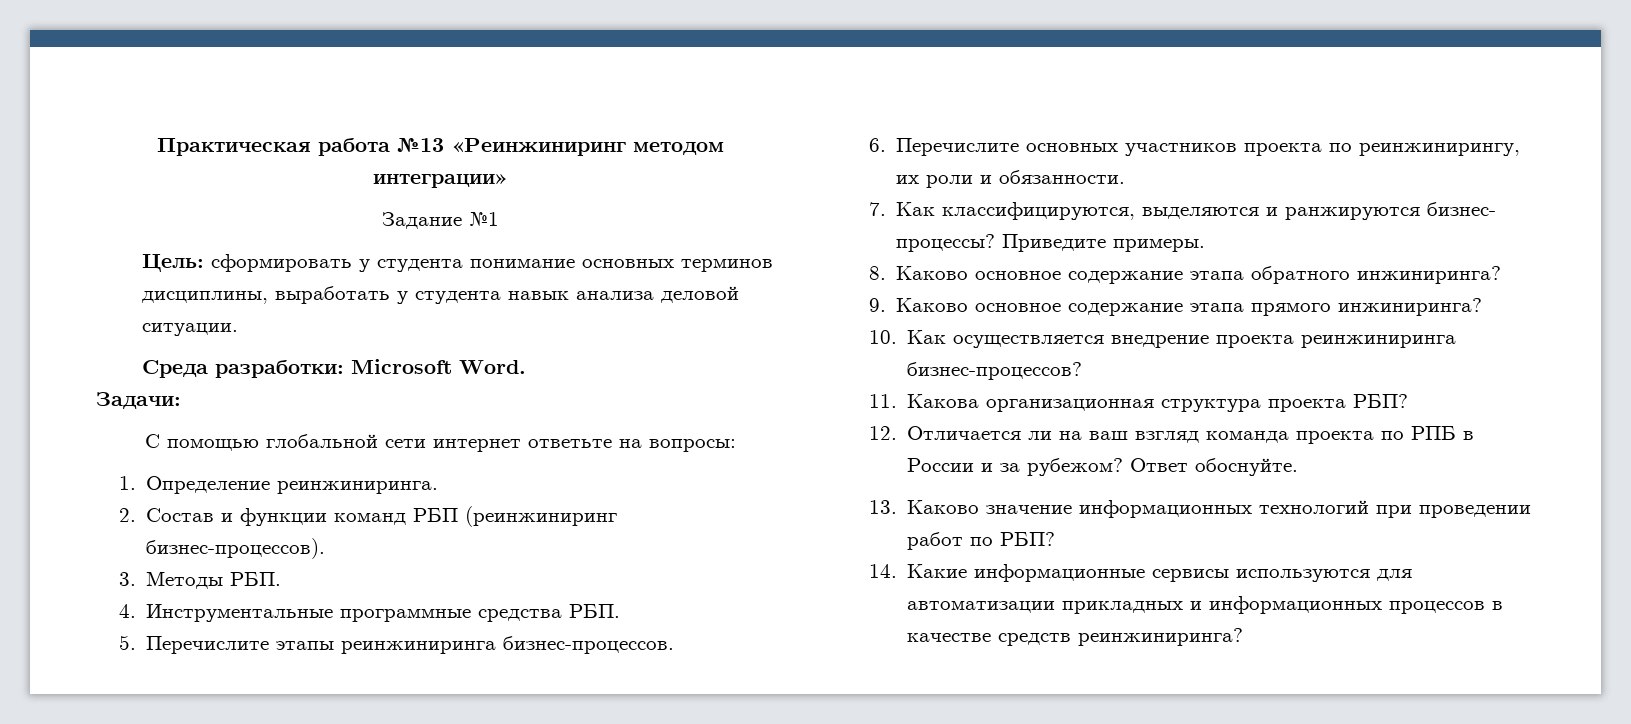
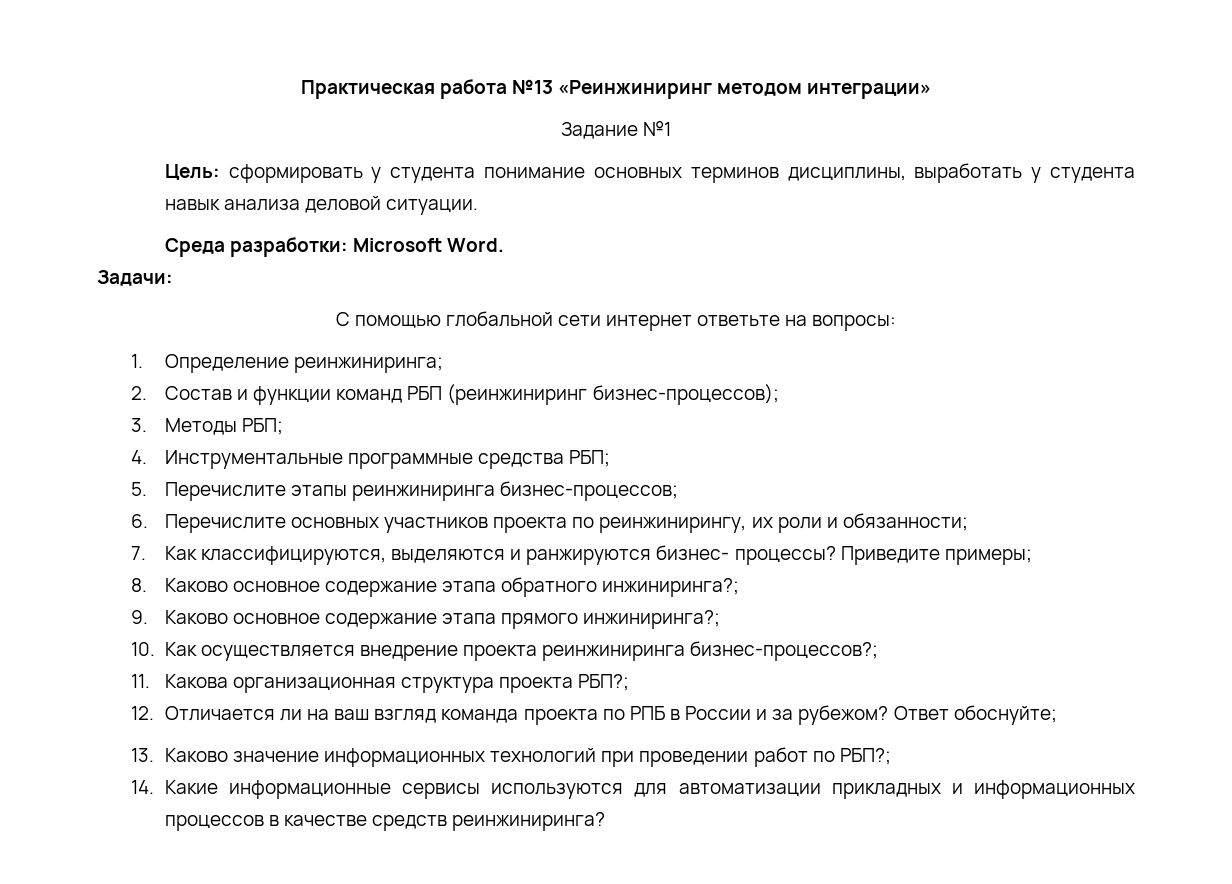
[277,481,439,494] реинжиниринга. -> [293,357,443,373] реинжиниринга;
[146,538,326,559] бизнес-процессов). -> [592,384,779,405] бизнес-процессов);
[230,572,282,586] РБП. -> [241,418,283,435] РБП;
[569,604,621,618] РБП. -> [569,450,611,467] РБП;
[503,636,675,654] бизнес-процессов. -> [500,481,679,501] бизнес-процессов;
[999,170,1126,184] обязанности. -> [842,513,968,531] обязанности;
[1113,239,1206,252] примеры. -> [944,549,1032,565] примеры;
[1357,266,1502,284] инжиниринга? -> [602,578,740,597] инжиниринга?;
[1338,298,1483,316] инжиниринга? -> [583,610,721,629] инжиниринга?;
[907,362,1083,380] бизнес-процессов? -> [690,641,879,661] бизнес-процессов?;
[1353,394,1409,408] РБП? -> [578,674,630,691] РБП?;
[1195,458,1299,476] обоснуйте. -> [953,705,1057,725] обоснуйте;
[1000,532,1056,546] РБП? -> [839,748,891,765] РБП?;

